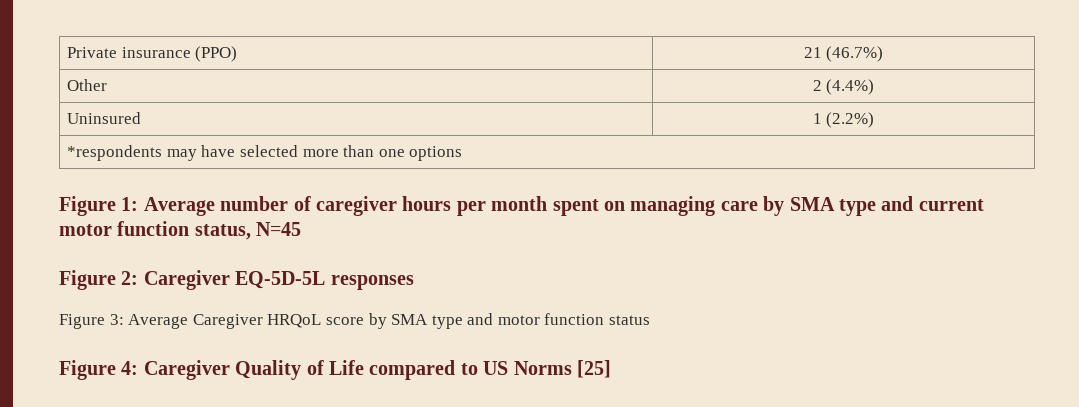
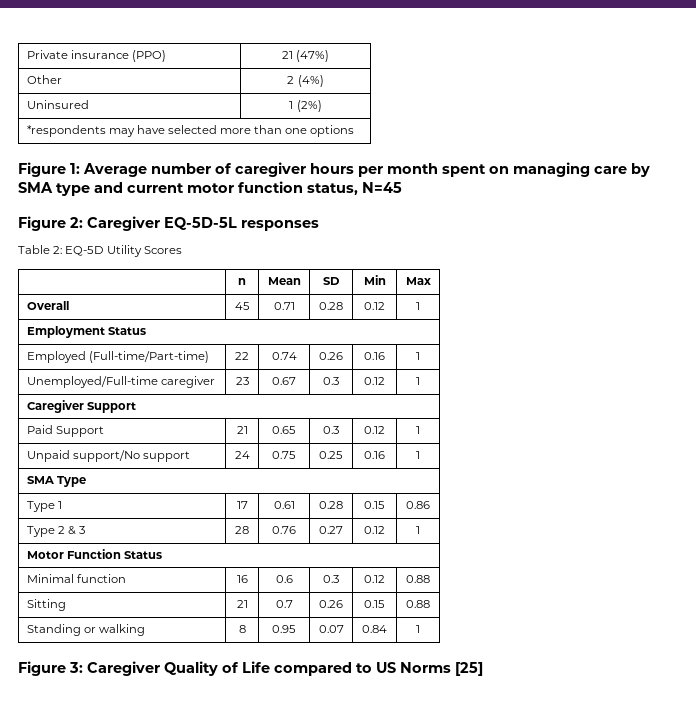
[826,46,884,62] (46.7%) -> [296,50,330,62] (47%)
[826,79,875,95] (4.4%) -> [297,75,324,87] (4%)
[826,112,875,128] (2.2%) -> [296,100,322,112] (2%)
[59,313,651,329] [59,360,139,380] Figure 3: Average Caregiver HRQoL score by SMA type and motor function status // Figure 4: -> [18,245,183,257] [238,278,246,285] [267,277,301,285] [322,277,340,285] [363,275,386,285] [405,277,431,285] [26,301,69,310] [234,302,250,310] [273,302,295,310] [319,302,343,310] [364,302,385,310] [416,302,420,310] [26,326,146,338] [26,351,209,363] [235,352,249,360] [271,352,297,360] [319,352,343,360] [364,352,385,360] [416,352,420,360] [26,376,215,388] [235,377,249,385] [272,377,296,385] [323,377,339,385] [364,377,385,385] [416,377,420,385] [26,400,136,413] [26,425,104,437] [236,426,248,434] [272,426,296,434] [323,426,339,434] [364,426,385,434] [416,426,420,434] [26,450,190,462] [234,451,250,459] [272,451,296,459] [319,451,343,459] [364,451,385,459] [416,451,420,459] [26,476,86,487] [26,501,62,512] [236,501,248,509] [273,501,295,509] [319,501,343,509] [364,501,385,509] [406,501,430,509] [26,526,85,537] [235,526,249,534] [272,526,296,534] [319,526,343,534] [364,526,385,534] [416,526,420,534] [26,549,162,559] [26,574,126,583] [236,575,248,583] [275,575,293,583] [323,575,339,583] [364,575,385,583] [406,575,430,583] [26,599,66,611] [236,600,248,608] [275,600,293,608] [319,600,343,608] [364,600,385,608] [406,600,430,608] [26,624,145,636] [238,625,246,633] [272,625,296,633] [318,625,344,633] [362,625,387,633] [416,625,420,633] [18,661,83,676] Table 2: EQ-5D Utility Scores // | n | Mean | SD | Min | Max // Overall | 45 | 0.71 | 0.28 | 0.12 | 1 // Employment Status // Employed (Full-time/Part-time) | 22 | 0.74 | 0.26 | 0.16 | 1 // Unemployed/Full-time caregiver | 23 | 0.67 | 0.3 | 0.12 | 1 // Caregiver Support // Paid Support | 21 | 0.65 | 0.3 | 0.12 | 1 // Unpaid support/No support | 24 | 0.75 | 0.25 | 0.16 | 1 // SMA Type // Type 1 | 17 | 0.61 | 0.28 | 0.15 | 0.86 // Type 2 & 3 | 28 | 0.76 | 0.27 | 0.12 | 1 // Motor Function Status // Minimal function | 16 | 0.6 | 0.3 | 0.12 | 0.88 // Sitting | 21 | 0.7 | 0.26 | 0.15 | 0.88 // Standing or walking | 8 | 0.95 | 0.07 | 0.84 | 1 // Figure 3:

